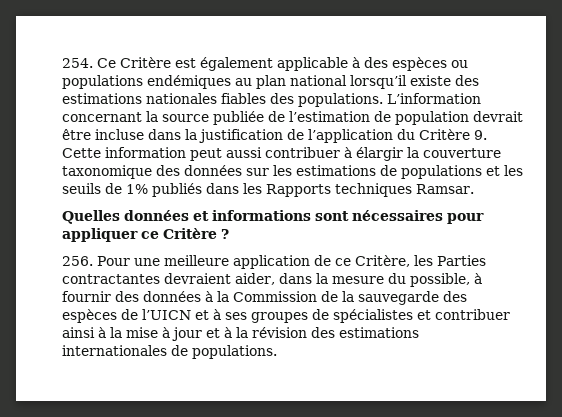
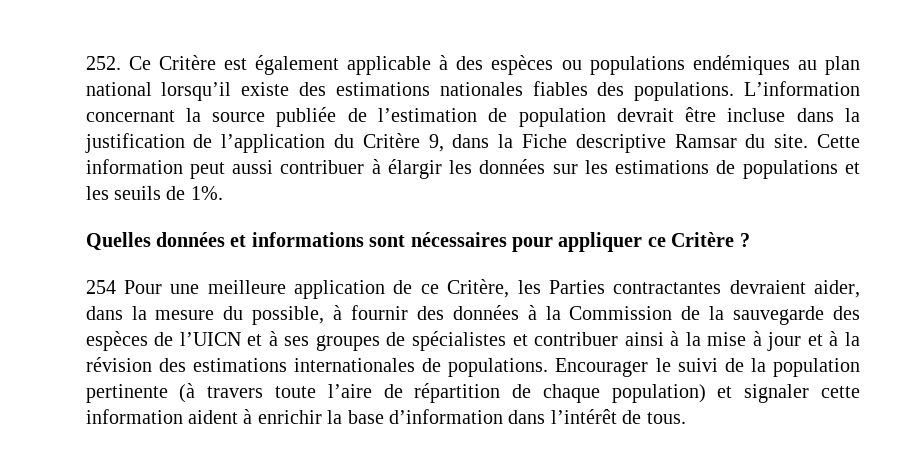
[62,58,94,68] 254. -> [85,56,121,70] 252.
[474,130,488,140] 9. -> [428,134,809,153] 9, dans la Fiche descriptive Ramsar du site.
[407,147,502,158] [62,165,181,179] la couverture taxonomique des -> [449,160,473,174] les
[126,183,475,197] 1% publiés dans les Rapports techniques Ramsar. -> [190,186,223,200] 1%.
[62,256,94,266] 256. -> [85,280,116,294] 254
(278, 352) none -> [555,358,860,377] [85,383,860,403] [85,409,686,424] Encourager le suivi de la population pertinente (à travers toute l’aire de répartition de chaque population) et signaler cette information aident à enrichir la base d’information dans l’intérêt de tous.

